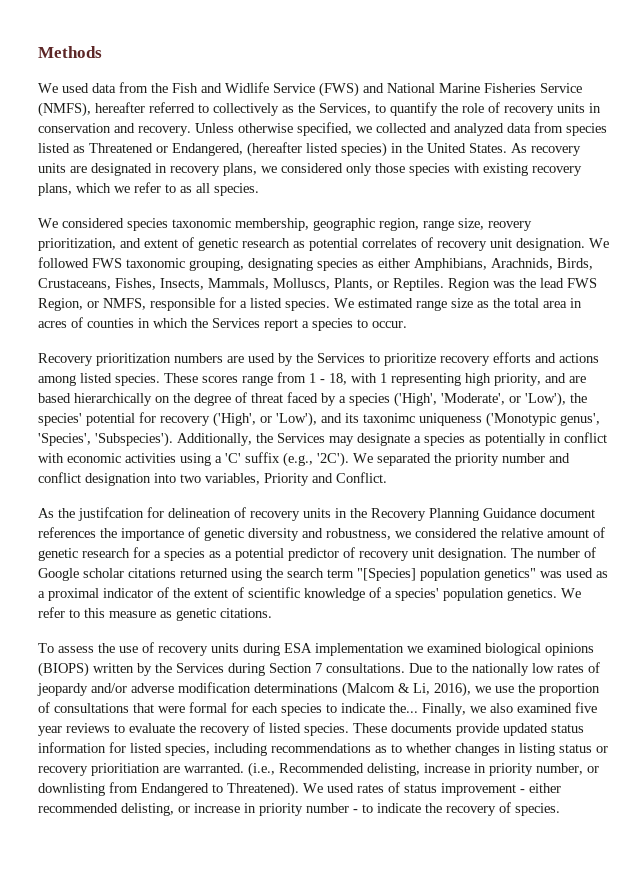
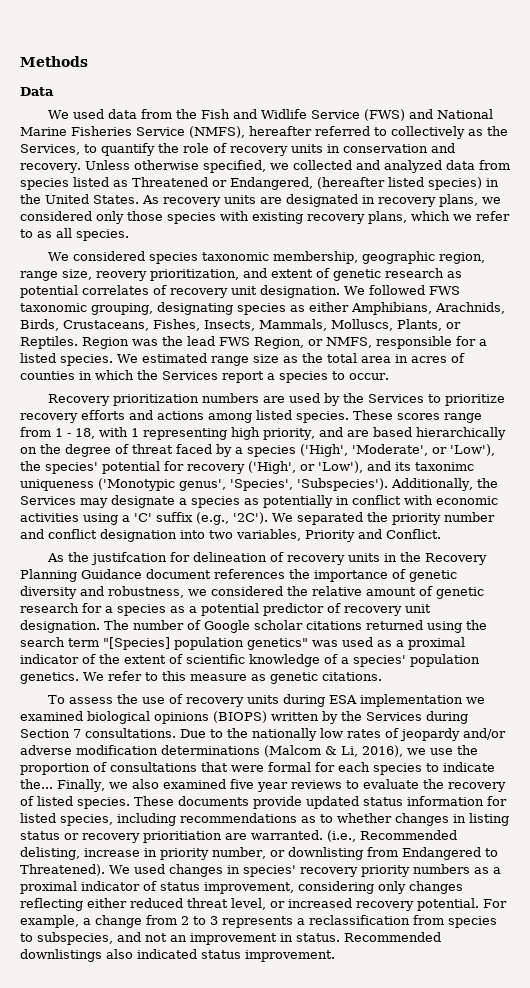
(102, 52) none -> [20,87,54,96] // Data
[357,782,561,796] [38,802,560,816] rates of status improvement - either recommended delisting, or increase in priority number - to indicate the recovery of species. -> [168,864,501,877] [20,881,463,894] [20,898,507,911] [20,915,497,928] [20,932,441,945] [20,949,335,962] changes in species' recovery priority numbers as a proximal indicator of status improvement, considering only changes reflecting either reduced threat level, or increased recovery potential. For example, a change from 2 to 3 represents a reclassification from species to subspecies, and not an improvement in status. Recommended downlistings also indicated status improvement.

